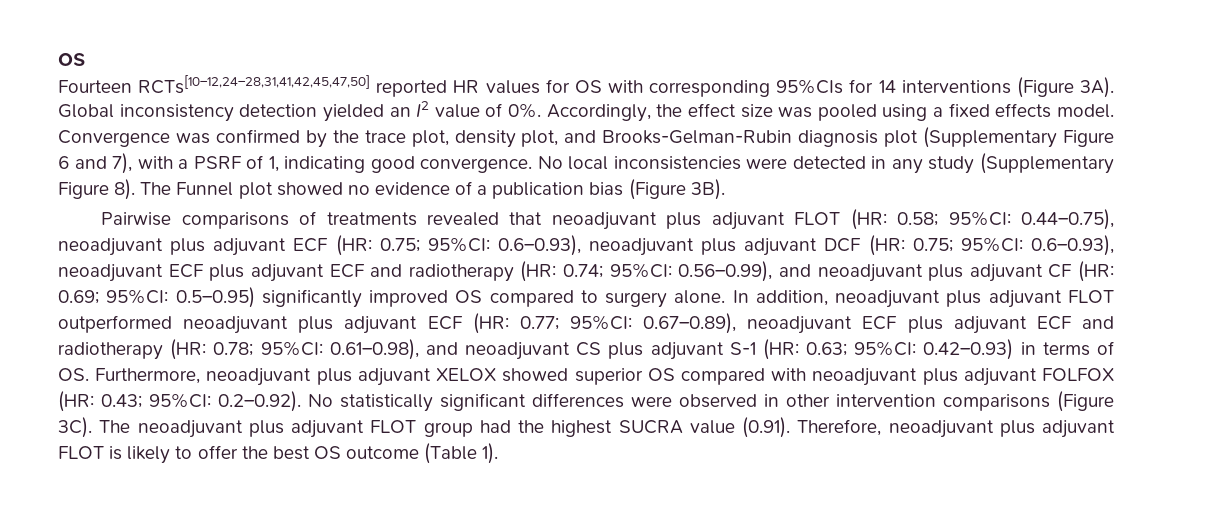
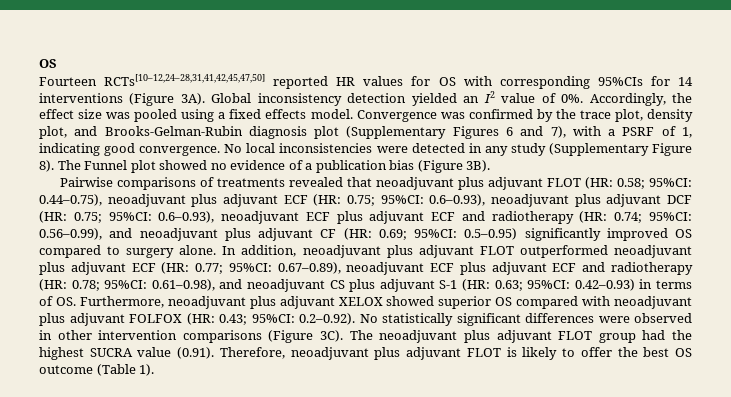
[1063,130,1115,147] Figure -> [452,126,499,139] Figures

